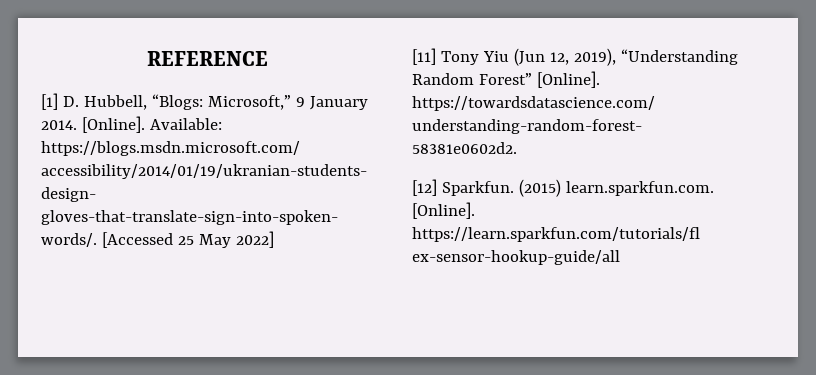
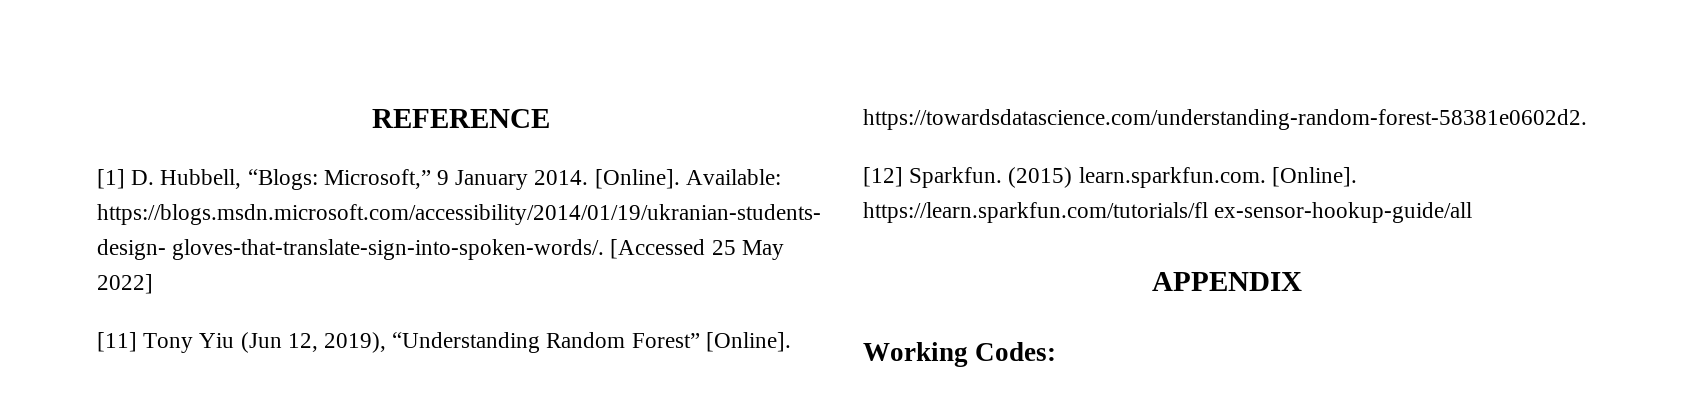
(620, 257) none -> [1152,272,1302,291] [863,342,1057,367] // APPENDIX // Working Codes:

